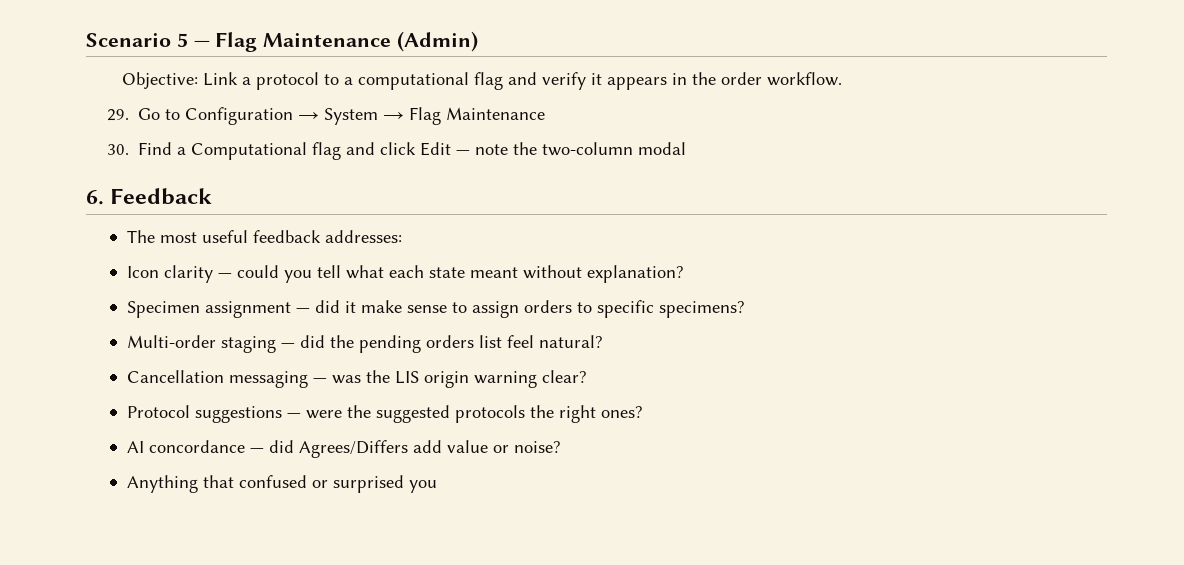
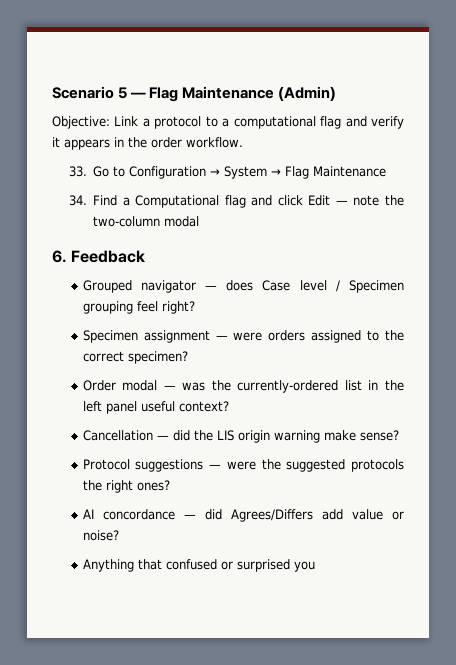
[106,109,129,121] 29. -> [69,166,88,177] 33.
[106,144,129,155] 30. -> [69,195,88,206] 34.
[127,230,403,243] [127,265,685,283] [127,300,746,318] [127,335,604,353] [127,370,362,388] The most useful feedback addresses: // Icon clarity — could you tell what each state meant without explanation? // Specimen assignment — did it make sense to assign orders to specific specimens? // Multi-order staging — did the pending orders list feel natural? // Cancellation messaging — was -> [82,280,404,293] [82,301,195,314] [82,330,405,343] [82,351,188,364] [82,380,405,393] [82,401,229,414] [82,430,190,441] Grouped navigator — does Case level / Specimen grouping feel right? // Specimen assignment — were orders assigned to the correct specimen? // Order modal — was the currently-ordered list in the left panel useful context? // Cancellation — did
[542,370,588,383] clear? -> [323,430,399,441] make sense?

